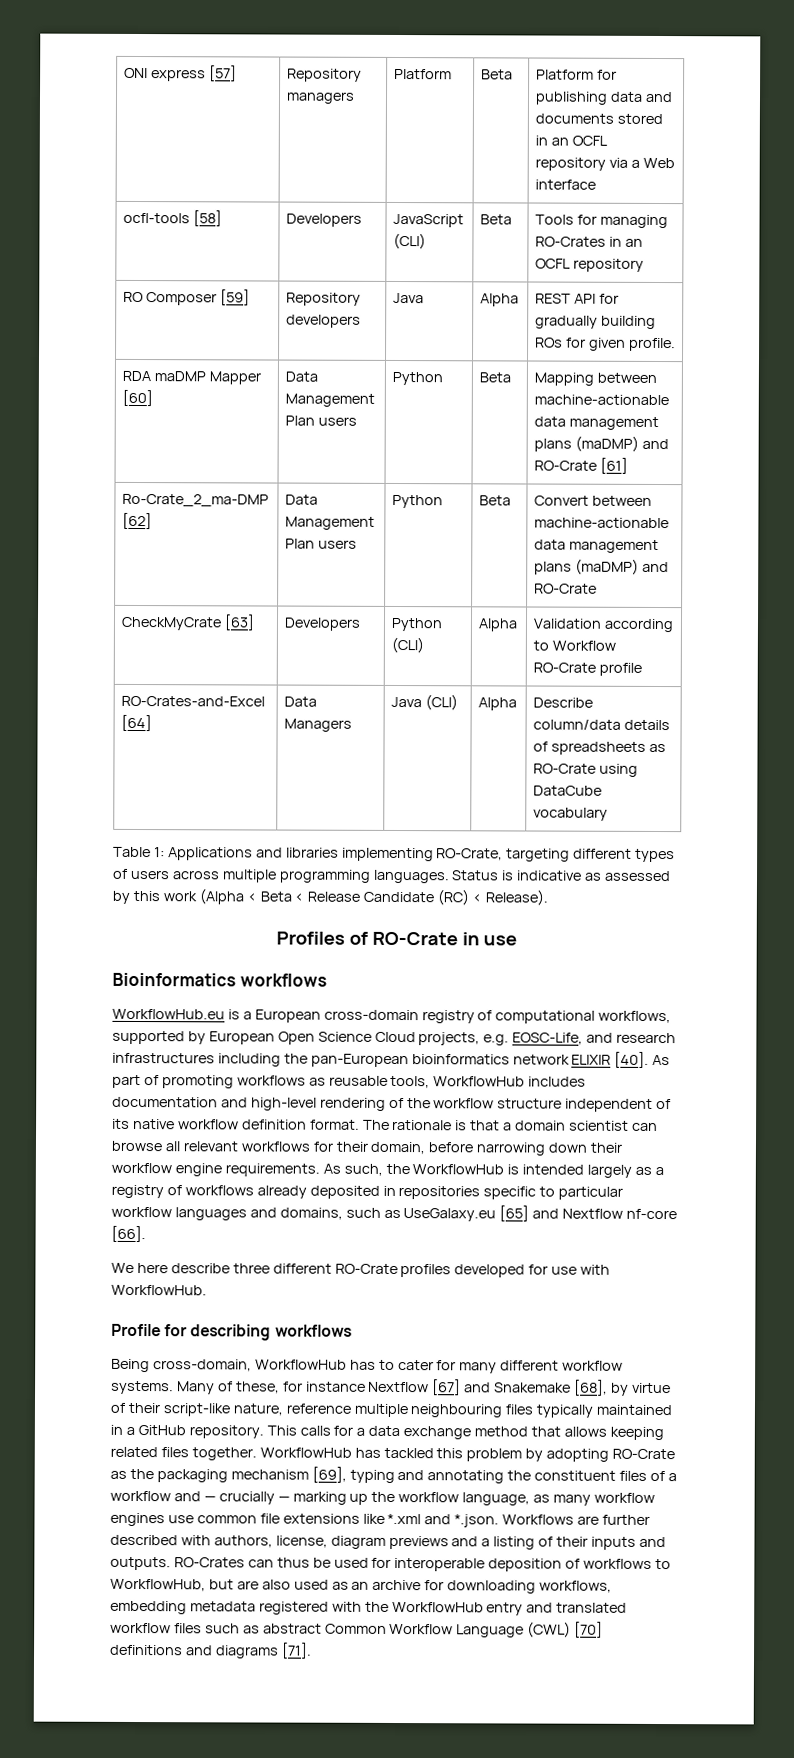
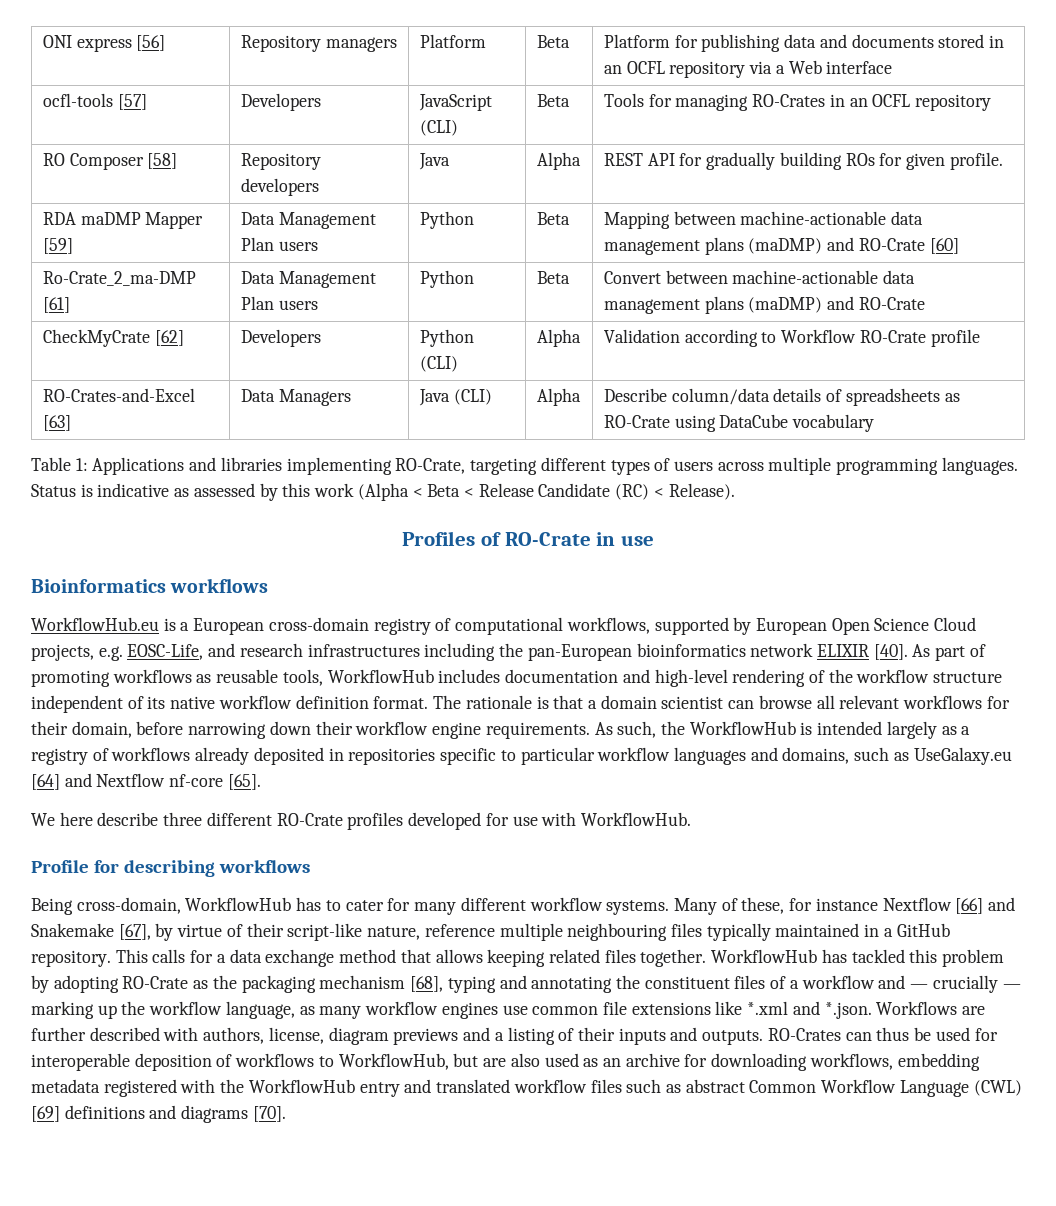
[208,65,237,82] [57] -> [136,35,166,51] [56]
[193,210,223,227] [58] -> [117,94,147,110] [57]
[219,289,250,306] [59] -> [147,153,178,169] [58]
[122,389,154,407] [60] -> [42,238,73,254] [59]
[600,457,629,474] [61] -> [929,238,959,254] [60]
[122,512,153,530] [62] -> [42,297,70,313] [61]
[224,614,256,631] [63] -> [154,330,184,346] [62]
[121,714,153,732] [64] -> [42,415,71,431] [63]
[499,1205,530,1222] [65] -> [31,774,60,790] [64]
[111,1225,146,1243] [66]. -> [227,774,261,790] [65].
[432,1379,462,1396] [67] -> [955,898,984,914] [66]
[574,1379,609,1396] [68], -> [118,924,151,940] [67],
[311,1466,347,1483] [69], -> [410,976,444,992] [68],
[574,1621,604,1638] [70] -> [31,1106,60,1122] [69]
[281,1642,312,1659] [71]. -> [252,1106,286,1122] [70].

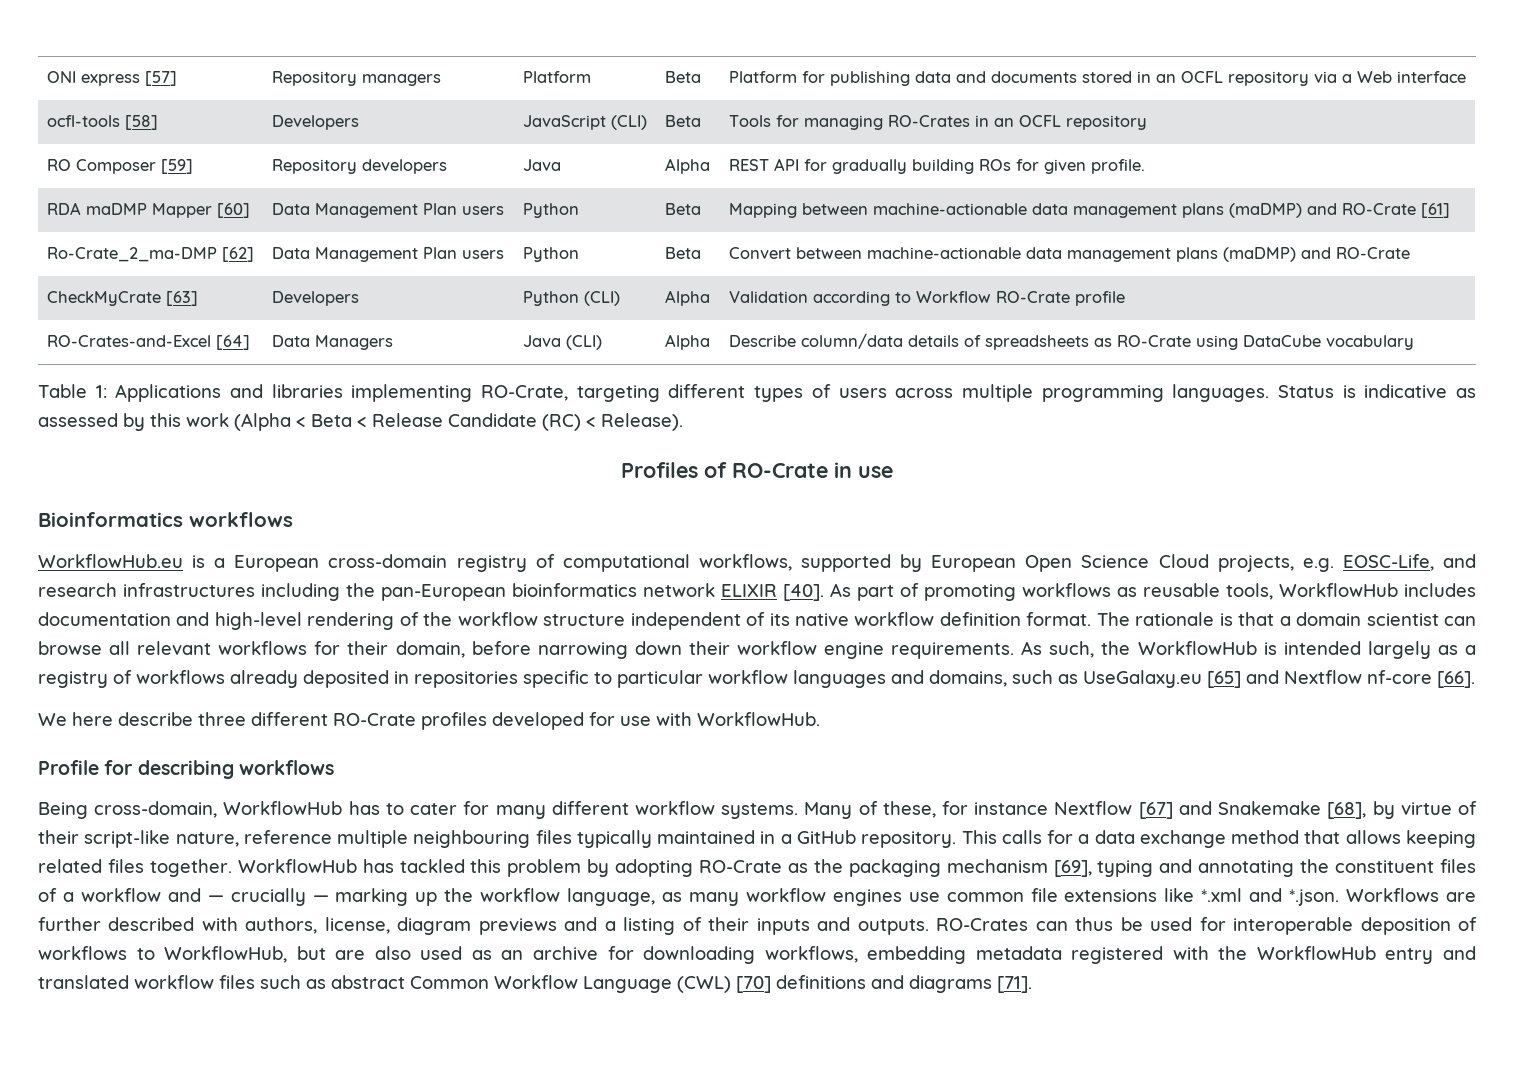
[136,35,166,51] [56] -> [144,71,177,86] [57]
[117,94,147,110] [57] -> [124,115,158,130] [58]
[147,153,178,169] [58] -> [160,159,193,174] [59]
[42,238,73,254] [59] -> [216,203,250,218] [60]
[929,238,959,254] [60] -> [1420,203,1450,218] [61]
[42,297,70,313] [61] -> [221,247,254,262] [62]
[154,330,184,346] [62] -> [165,291,198,306] [63]
[42,415,71,431] [63] -> [215,335,250,350] [64]
[31,774,60,790] [64] -> [1207,671,1241,688] [65]
[227,774,261,790] [65]. -> [1437,671,1475,688] [66].
[955,898,984,914] [66] -> [1138,802,1173,819] [67]
[118,924,151,940] [67], -> [1327,802,1367,819] [68],
[410,976,444,992] [68], -> [1053,860,1092,877] [69],
[31,1106,60,1122] [69] -> [736,976,771,993] [70]
[252,1106,286,1122] [70]. -> [997,976,1032,993] [71].

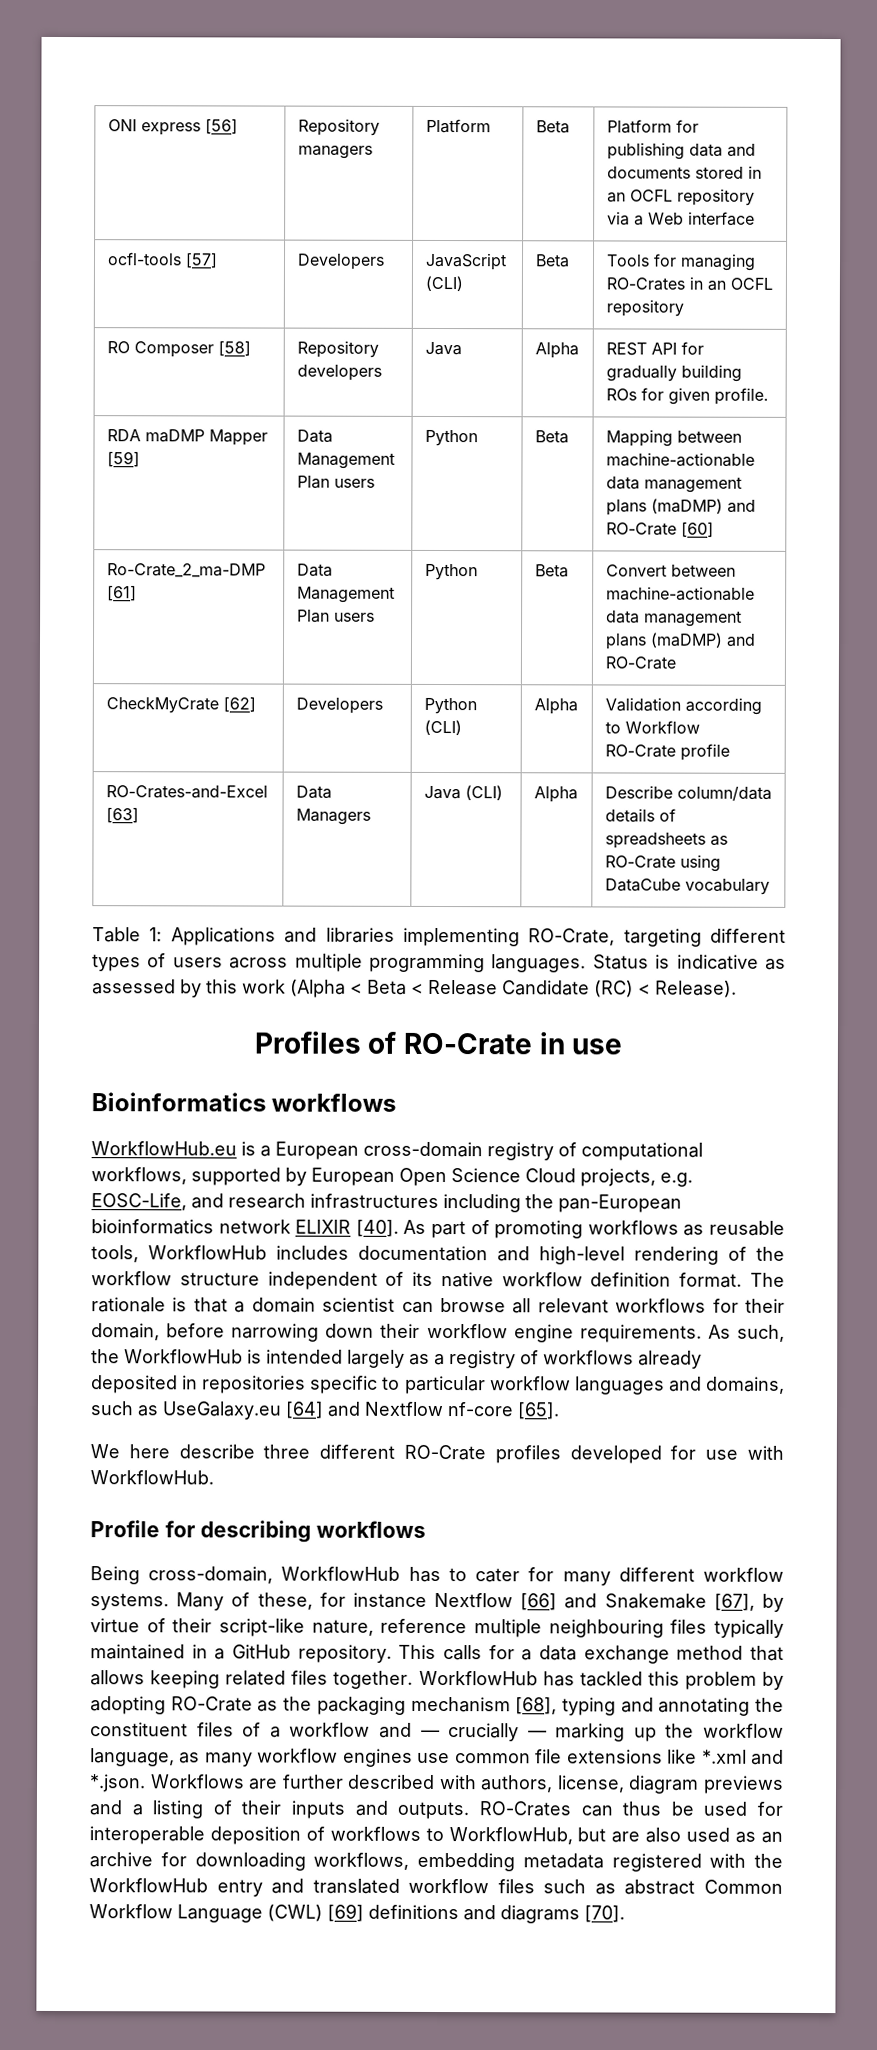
[144,71,177,86] [57] -> [204,118,238,135] [56]
[124,115,158,130] [58] -> [184,252,218,269] [57]
[160,159,193,174] [59] -> [217,340,251,357] [58]
[216,203,250,218] [60] -> [106,451,140,468] [59]
[1420,203,1450,218] [61] -> [680,521,714,538] [60]
[221,247,254,262] [62] -> [106,585,137,602] [61]
[165,291,198,306] [63] -> [222,696,256,713] [62]
[215,335,250,350] [64] -> [105,807,139,824] [63]
[1207,671,1241,688] [65] -> [285,1401,324,1419] [64]
[1437,671,1475,688] [66]. -> [517,1402,560,1420] [65].
[1138,802,1173,819] [67] -> [520,1593,558,1611] [66]
[1327,802,1367,819] [68], -> [713,1593,755,1611] [67],
[1053,860,1092,877] [69], -> [515,1697,558,1715] [68],
[736,976,771,993] [70] -> [327,1903,364,1922] [69]
[997,976,1032,993] [71]. -> [584,1905,625,1923] [70].

